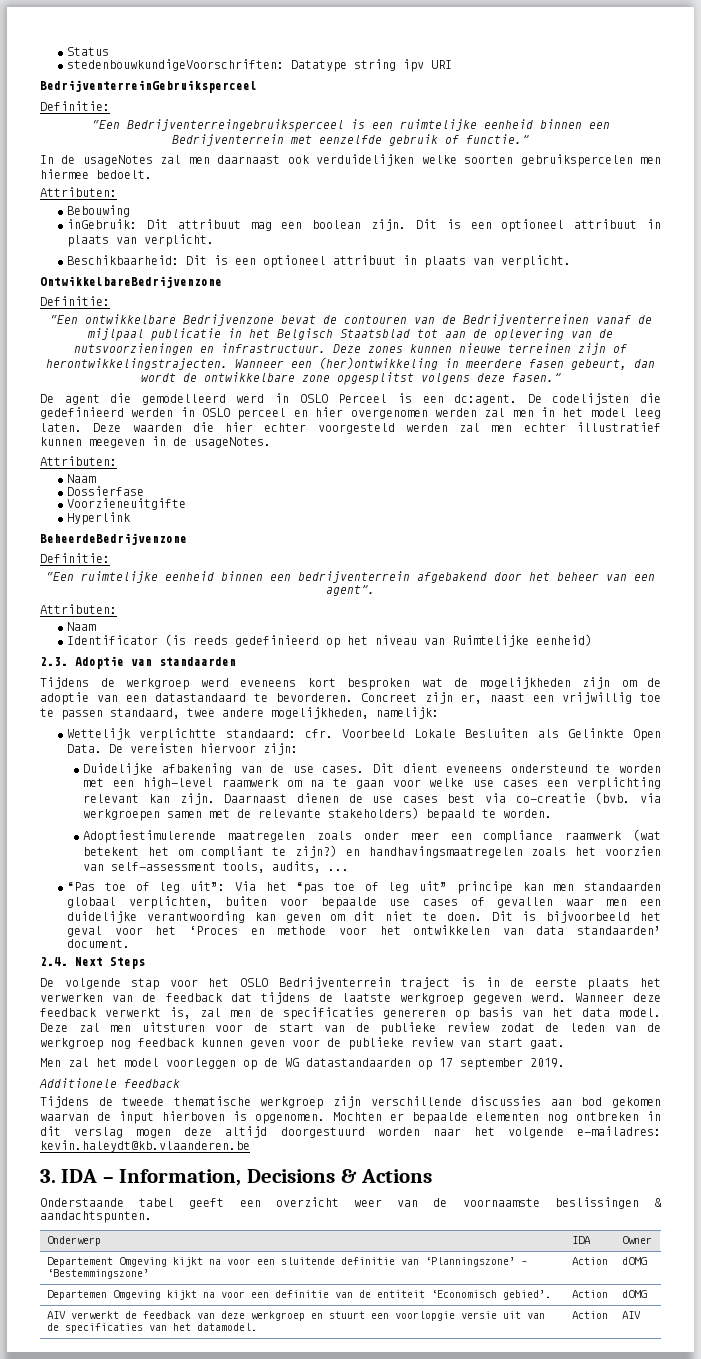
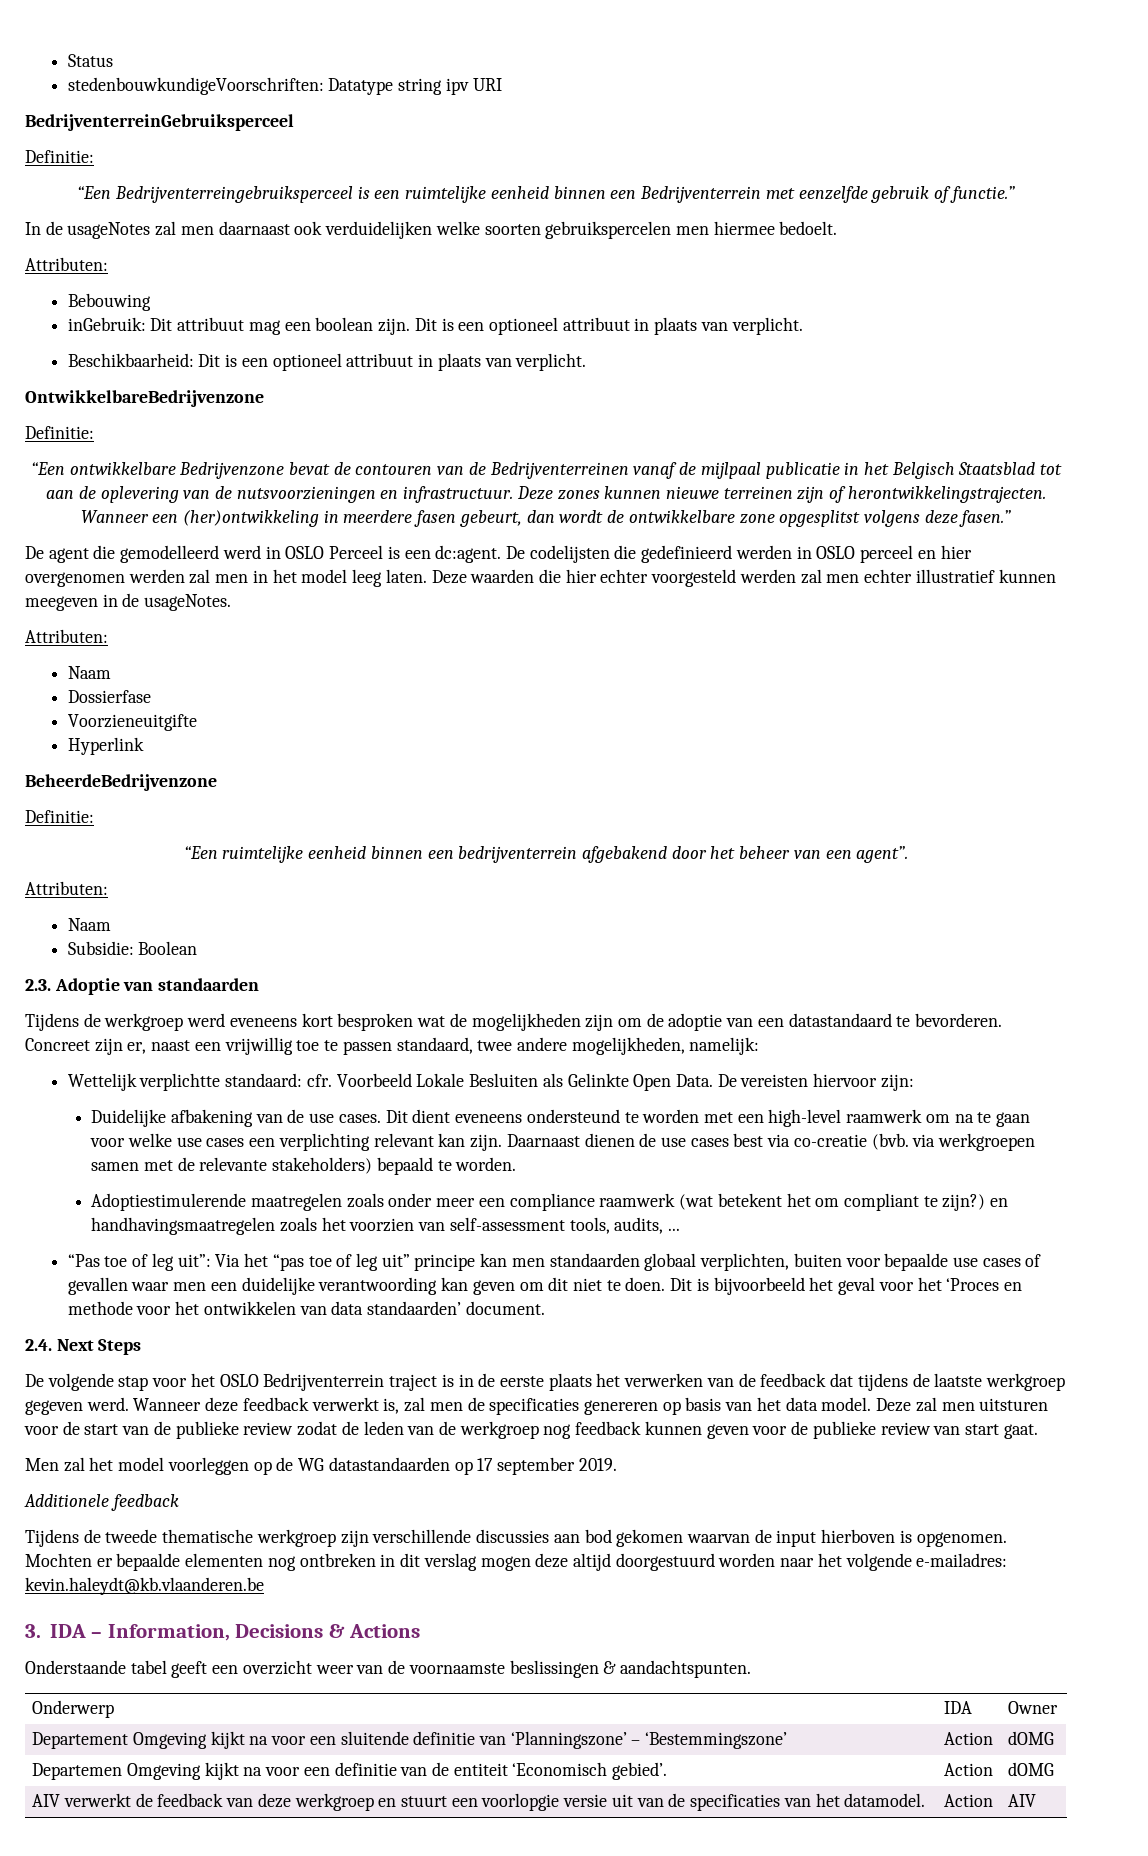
[67,634,593,648] Identificator (is reeds gedefinieerd op het niveau van Ruimtelijke eenheid) -> [67,941,198,955] Subsidie: Boolean

